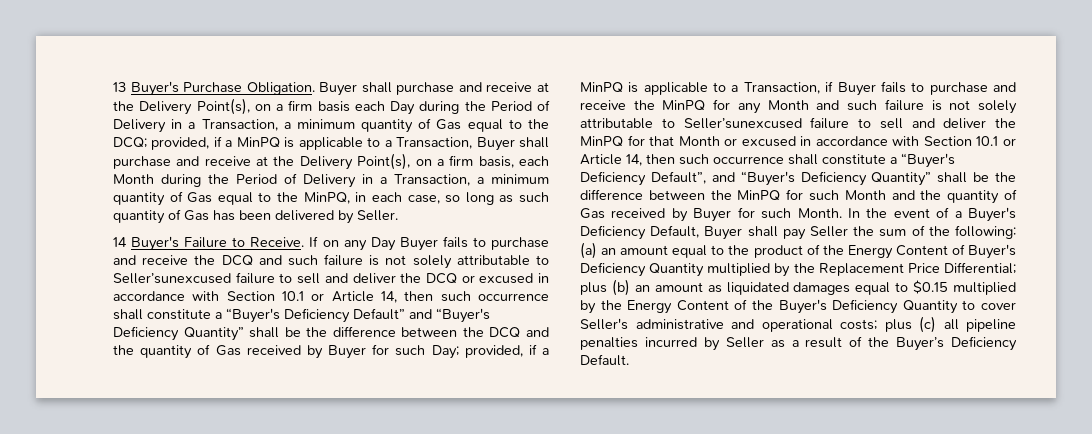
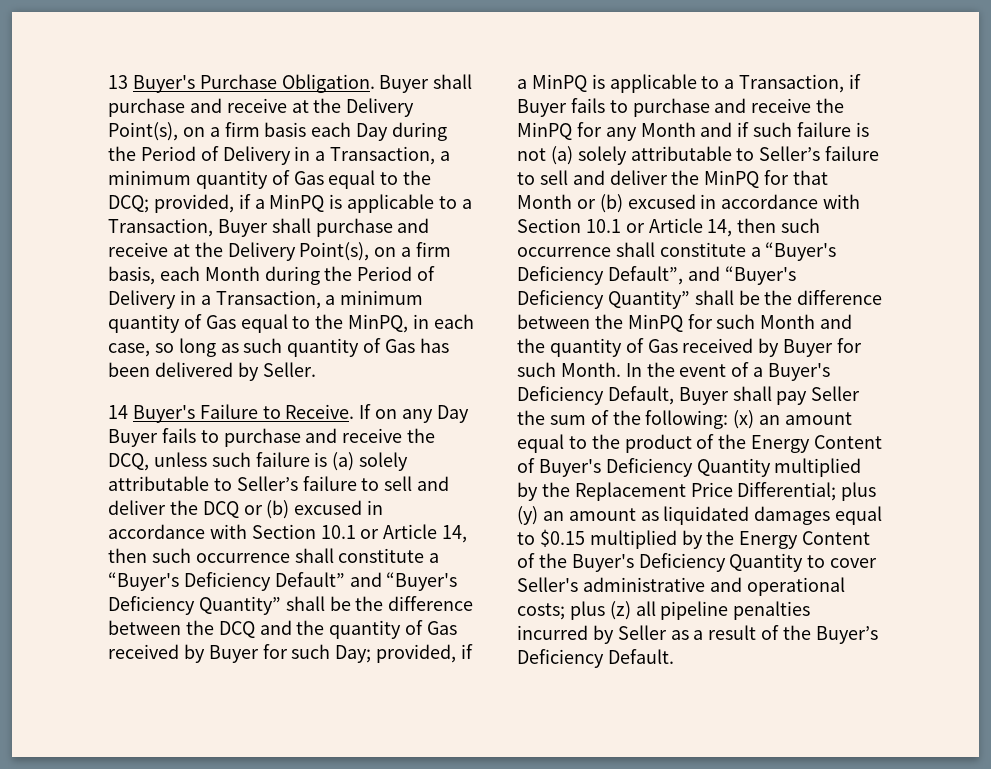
[221,254,549,269] [113,273,231,284] DCQ and such failure is not solely attributable to Seller’sunexcused -> [108,452,409,471] [108,476,298,491] DCQ, unless such failure is (a) solely attributable to Seller’s
(475, 279) none -> [266,500,290,519] (b)
[847,99,1017,114] [580,118,802,129] such failure is not solely attributable to Seller’sunexcused -> [737,122,869,137] [517,146,821,165] if such failure is not (a) solely attributable to Seller’s
(738, 142) none -> [599,194,623,213] (b)
[580,242,597,259] (a) -> [733,410,755,429] (x)
[611,279,630,296] (b) -> [517,506,538,525] (y)
[919,316,936,333] (c) -> [609,601,631,620] (z)

